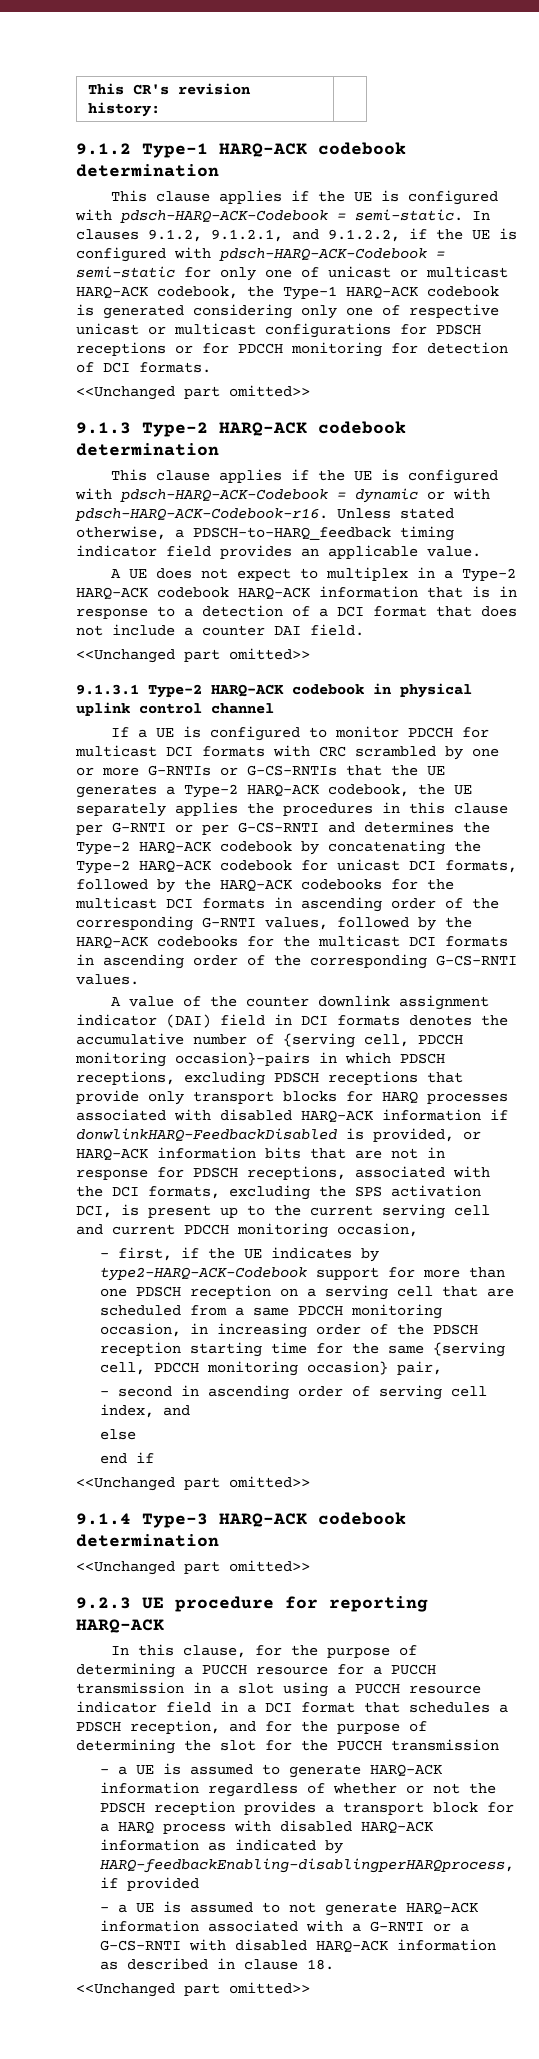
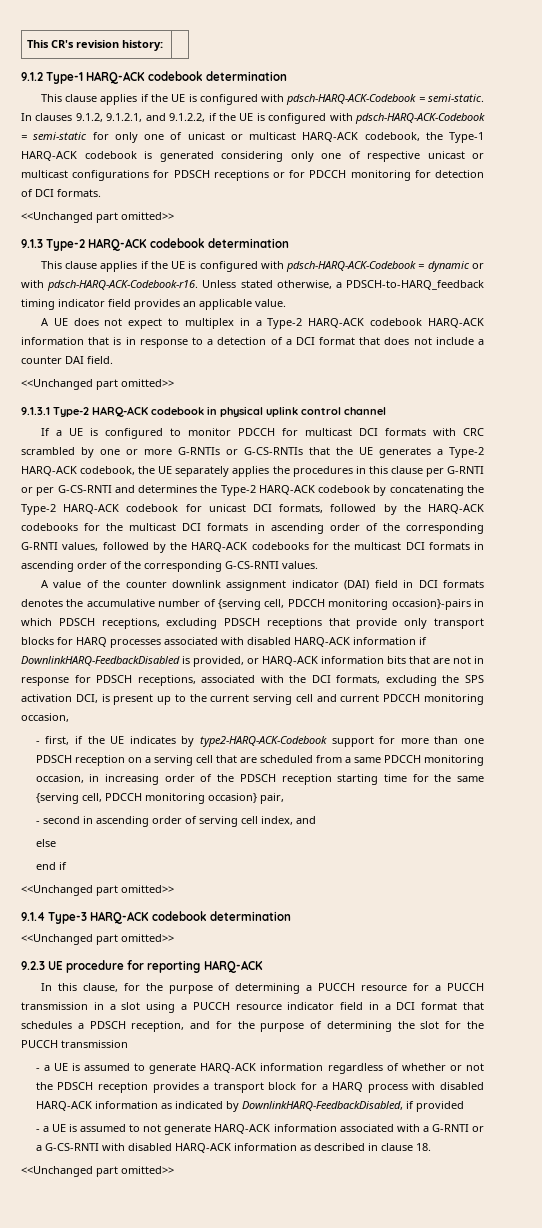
[76,1128,337,1142] donwlinkHARQ-FeedbackDisabled -> [21,656,180,666] DownlinkHARQ-FeedbackDisabled
[100,1858,515,1873] HARQ-feedbackEnabling-disablingperHARQprocess, -> [241,1101,403,1111] DownlinkHARQ-FeedbackDisabled,

